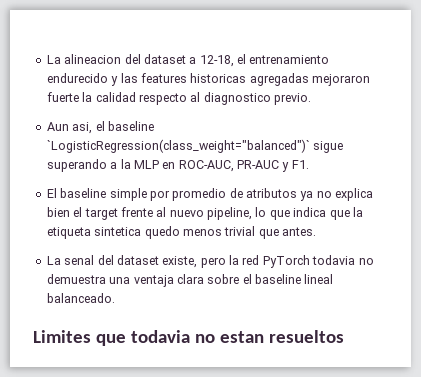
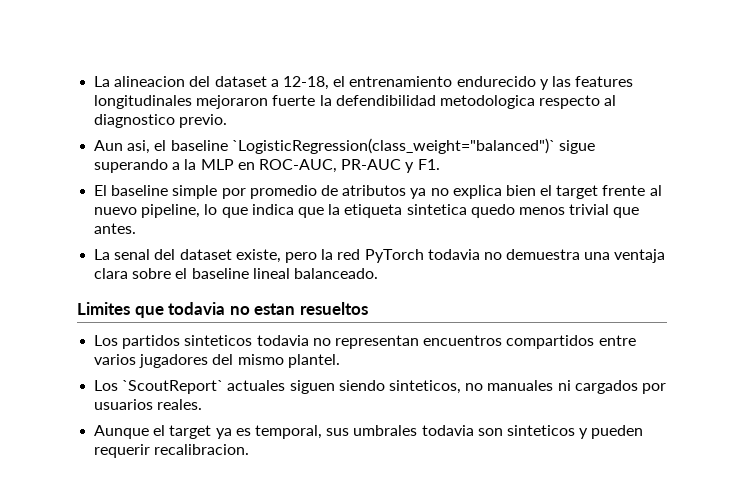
[190,73,309,86] historicas agregadas -> [94,95,193,109] longitudinales
[95,92,136,102] calidad -> [335,95,535,109] defendibilidad metodologica
(344, 336) none -> [94,335,636,349] [94,354,340,368] [94,380,666,394] [94,399,203,410] [94,425,644,439] [94,444,250,458] // Los partidos sinteticos todavia no representan encuentros compartidos entre varios jugadores del mismo plantel. // Los `ScoutReport` actuales siguen siendo sinteticos, no manuales ni cargados por usuarios reales. // Aunque el target ya es temporal, sus umbrales todavia son sinteticos y pueden requerir recalibracion.

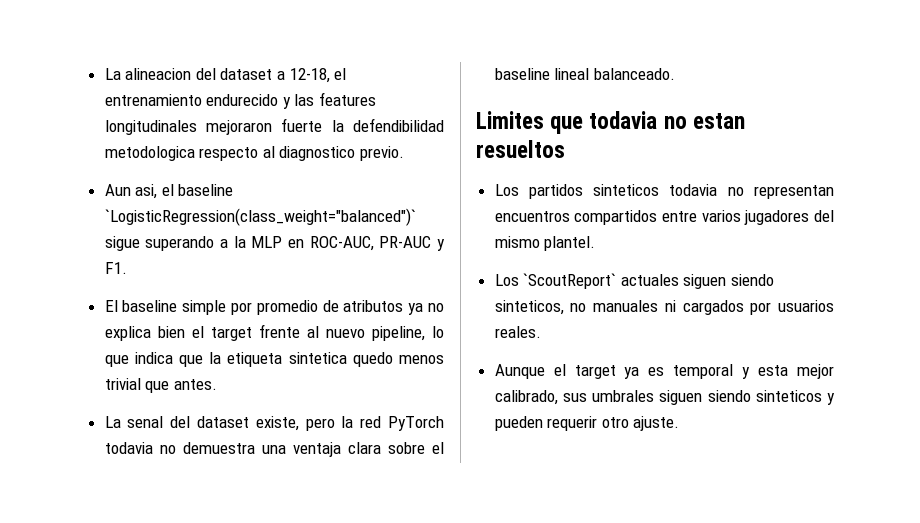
[254,425,503,439] temporal, sus umbrales todavia son -> [673,364,834,379] [494,390,751,405] temporal y esta mejor calibrado, sus umbrales siguen siendo
[154,444,250,455] recalibracion. -> [601,416,680,431] otro ajuste.

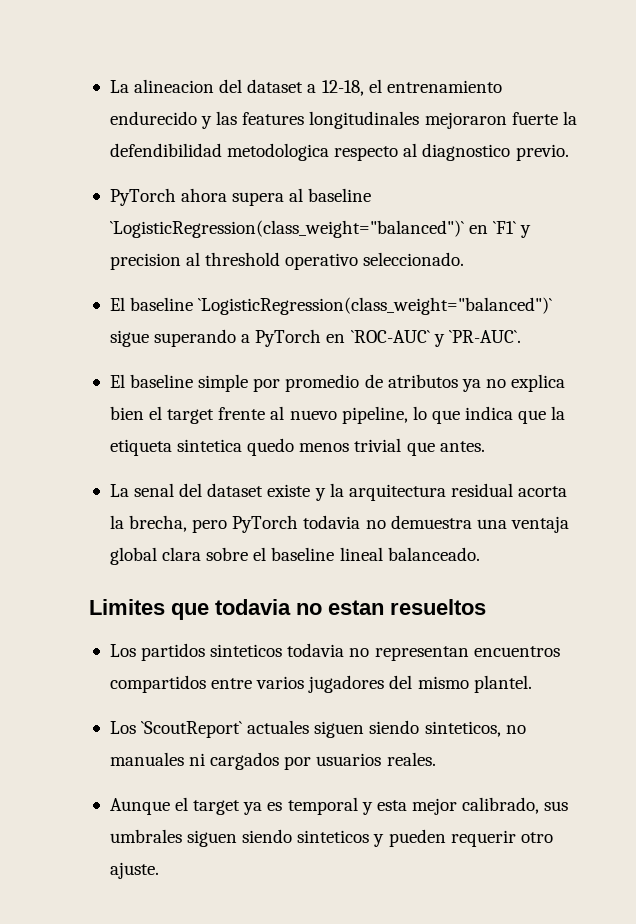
[104,184,174,199] Aun asi, el -> [109,188,372,206] [109,220,532,238] [109,252,465,270] [109,297,125,311] PyTorch ahora supera al baseline `LogisticRegression(class_weight="balanced")` en `F1` y precision al threshold operativo seleccionado. // El
[233,236,445,251] [104,262,127,274] la MLP en ROC-AUC, PR-AUC y F1. -> [255,329,521,347] PyTorch en `ROC-AUC` y `PR-AUC`.
[255,416,382,431] existe, pero la red -> [267,483,568,501] [109,515,228,533] existe y la arquitectura residual acorta la brecha, pero
(341, 449) none -> [109,547,157,565] global

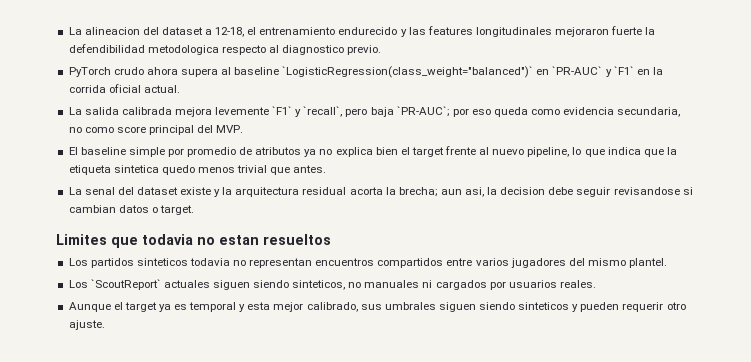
(176, 197) none -> [113,67,144,75] crudo
[493,221,532,238] [109,252,465,270] [109,297,553,315] [109,329,521,347] `F1` y precision al threshold operativo seleccionado. // El baseline `LogisticRegression(class_weight="balanced")` sigue superando a PyTorch en `ROC-AUC` y `PR-AUC`. -> [552,66,663,77] [68,84,180,93] [68,106,681,117] [68,125,244,135] `PR-AUC` y `F1` en la corrida oficial actual. // La salida calibrada mejora levemente `F1` y `recall`, pero baja `PR-AUC`; por eso queda como evidencia secundaria, no como score principal del MVP.
[129,515,569,533] [109,547,480,565] brecha, pero PyTorch todavia no demuestra una ventaja global clara sobre el baseline lineal balanceado. -> [398,187,693,197] [68,205,194,215] brecha; aun asi, la decision debe seguir revisandose si cambian datos o target.

